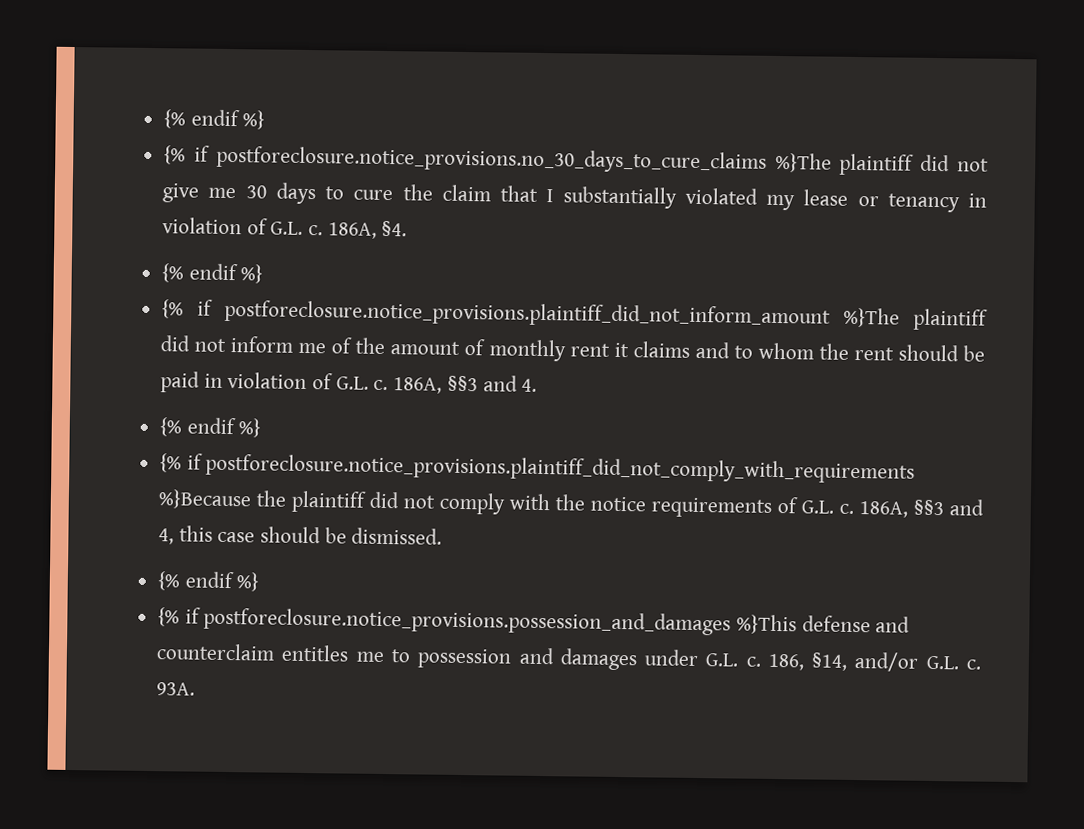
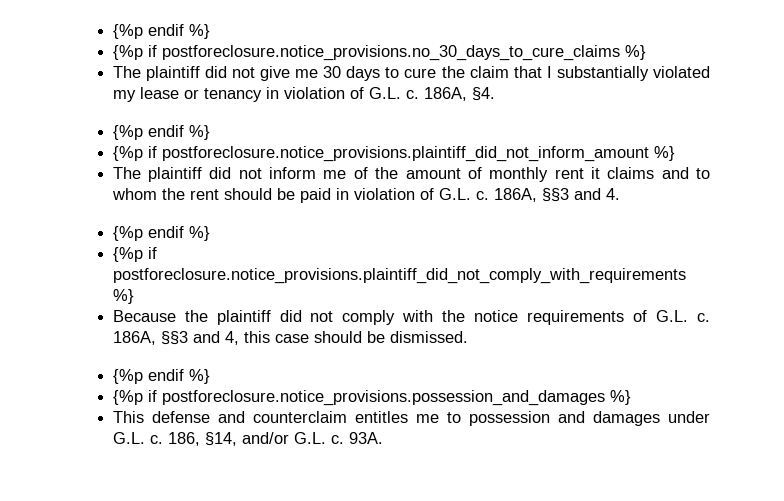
[163,109,266,130] [163,145,187,165] {% endif %} // {% -> [112,24,210,39] [112,45,143,60] {%p endif %} // {%p
[774,152,832,173] %}The -> [624,45,646,60] [112,66,141,78] %} // The
[161,263,264,284] [161,299,185,319] {% endif %} // {% -> [112,125,210,140] [112,146,143,161] {%p endif %} // {%p
[843,307,901,328] %}The -> [653,146,675,161] [112,167,141,179] %} // The
[159,417,262,438] [159,453,183,473] {% endif %} // {% -> [112,226,210,241] [112,247,143,262] {%p endif %} // {%p
[158,489,253,510] %}Because -> [112,289,134,304] [112,310,176,322] %} // Because
[157,571,260,592] [157,607,181,627] {% endif %} // {% -> [112,369,210,384] [112,390,143,405] {%p endif %} // {%p
[736,614,798,635] %}This -> [609,390,631,405] [112,411,144,423] %} // This

